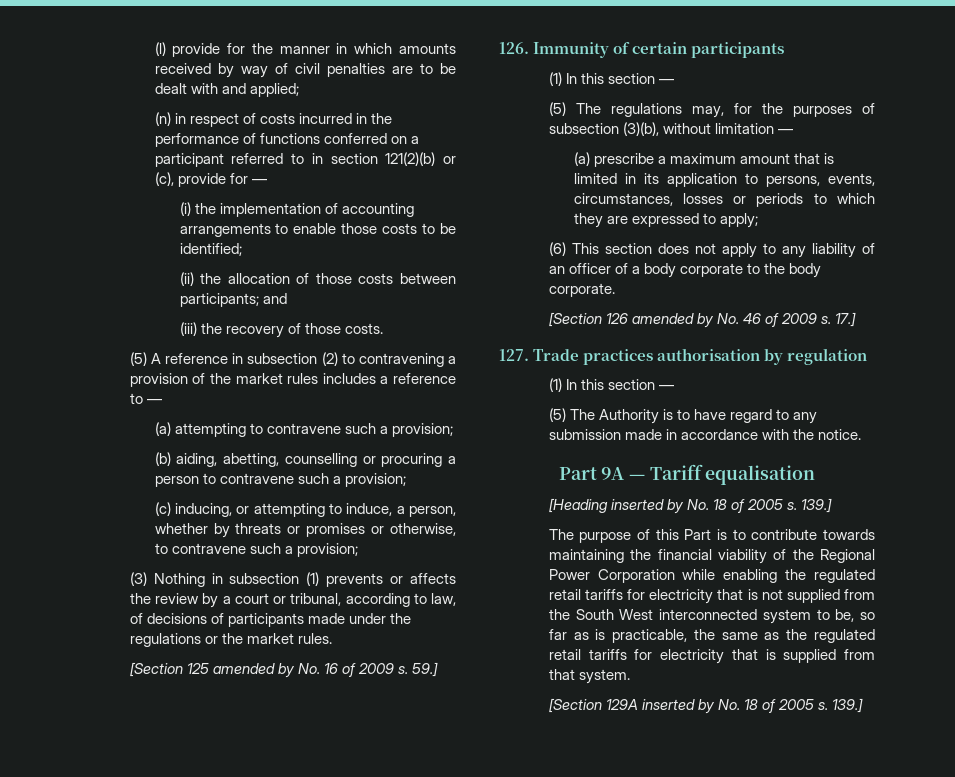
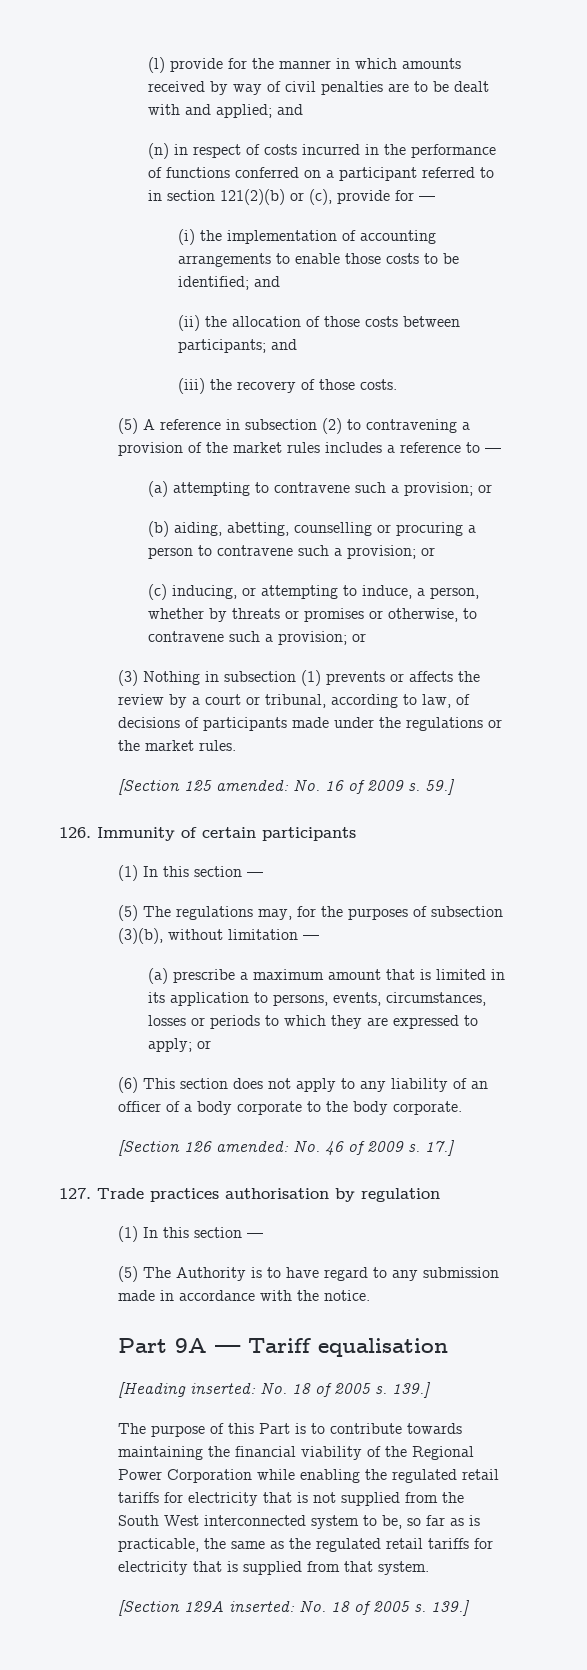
(299, 90) none -> [276,104,303,115] and
(242, 249) none -> [253,276,280,287] and
(453, 430) none -> [477,484,492,493] or
(406, 480) none -> [420,547,435,556] or
(358, 550) none -> [351,633,366,642] or
[212,663,295,678] amended by -> [216,780,290,791] amended:
(758, 220) none -> [196,1040,211,1049] or
[631,313,714,328] amended by -> [216,1141,290,1152] amended:
[610,499,684,514] inserted by -> [190,1383,257,1394] inserted:
[641,699,715,714] inserted by -> [229,1601,296,1612] inserted:

